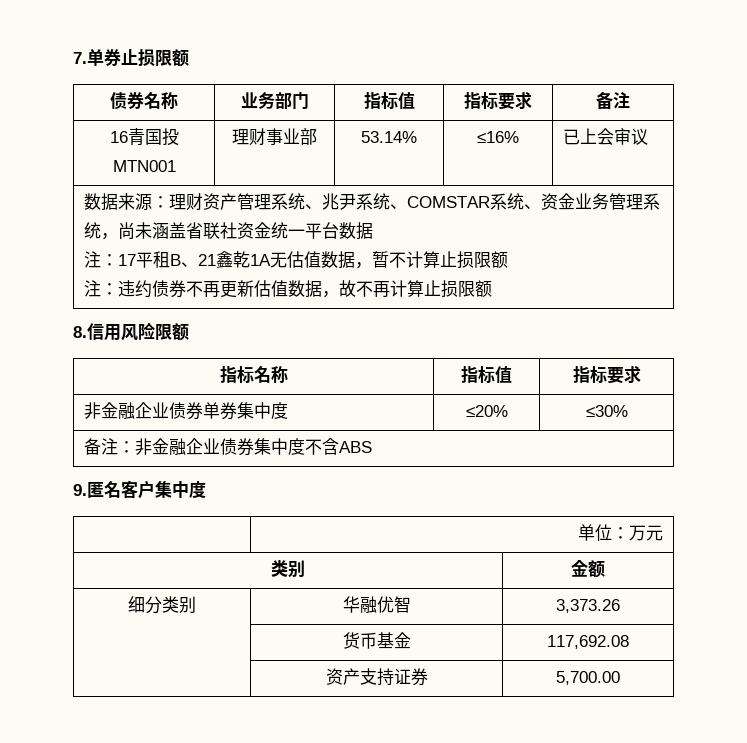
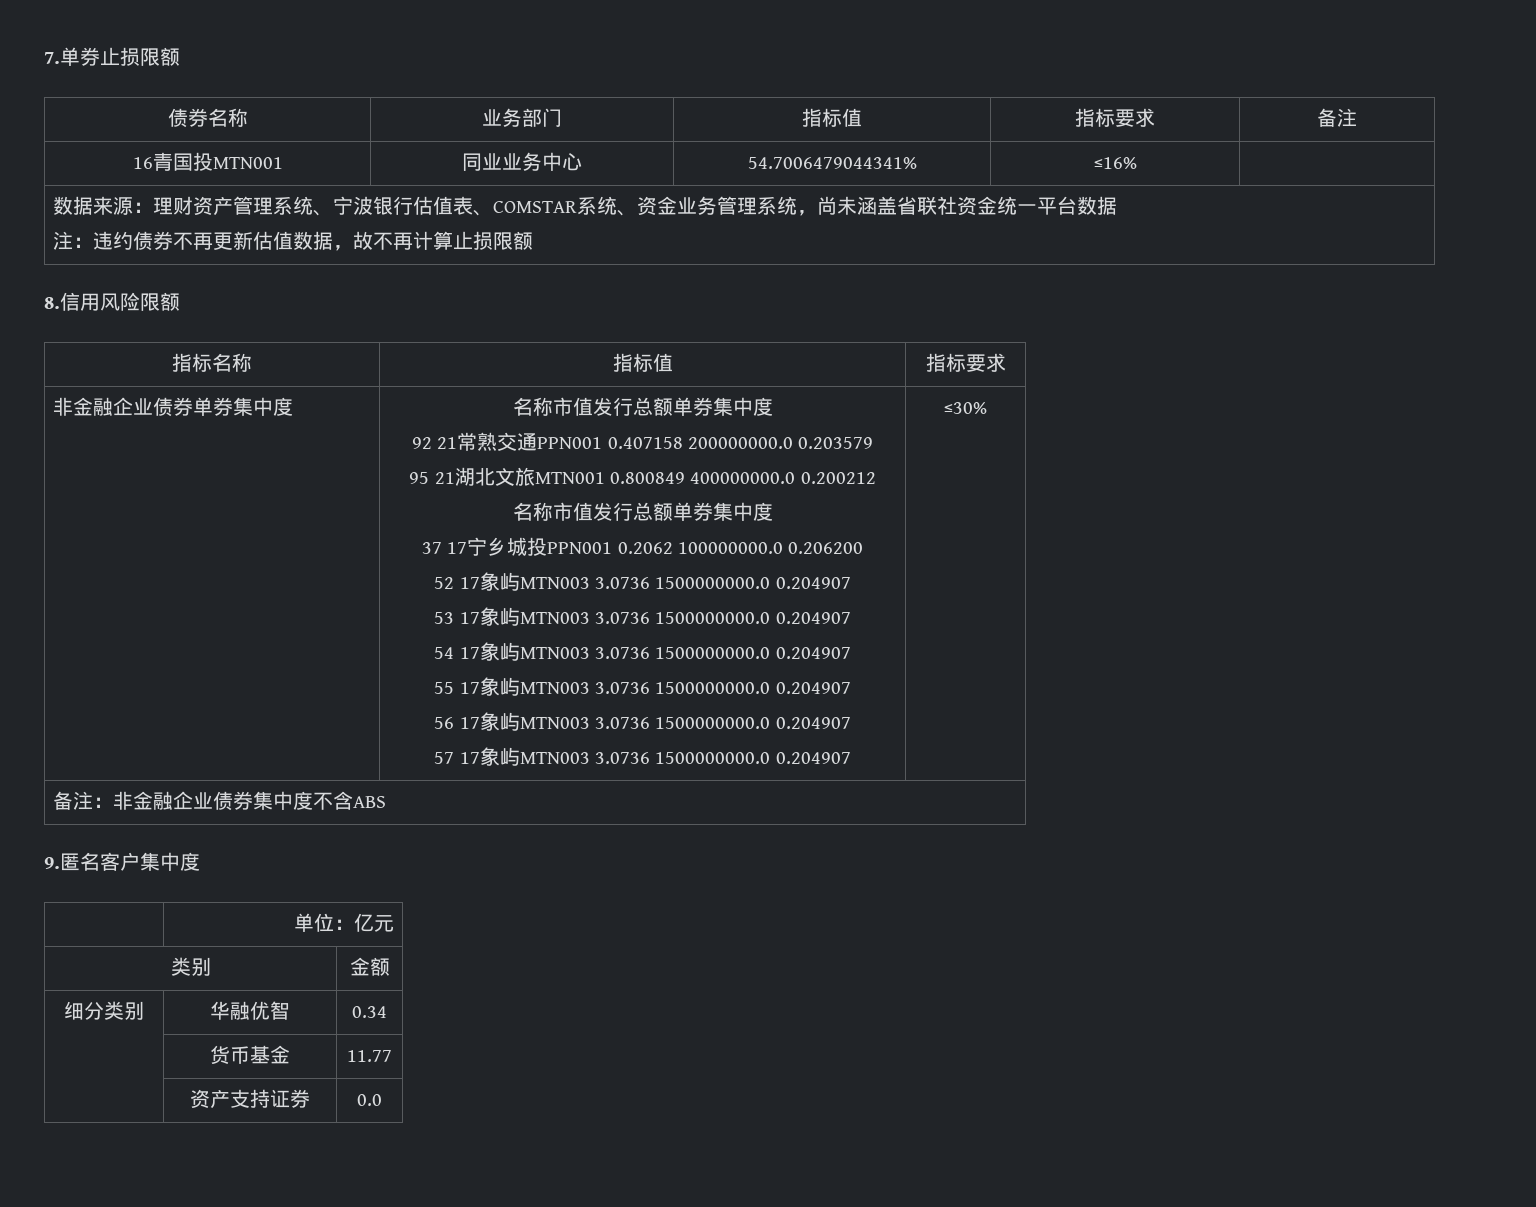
[232,128,317,146] [361,131,417,143] 理财事业部 | 53.14% -> [462,152,582,171] [747,157,917,169] 同业业务中心 | 54.7006479044341%
[562,128,648,145] 已上会审议 -> (1137, 163) none
[321,193,390,210] 兆尹系统 -> [332,196,473,215] 宁波银行估值表
[83,251,508,269] // 注：17平租B、21鑫乾1A无估值数据，暂不计算止损限额 -> (1117, 205) none
[465,405,508,417] ≤20% -> [512,397,773,416] [411,432,874,451] [409,467,876,486] [512,502,773,521] [421,537,864,556] [434,572,851,591] [434,607,851,626] [434,642,851,661] [434,677,851,696] [434,712,851,731] [434,747,851,766] 名称市值发行总额单券集中度 // 92 21常熟交通PPN001 0.407158 200000000.0 0.203579 // 95 21湖北文旅MTN001 0.800849 400000000.0 0.200212 // 名称市值发行总额单券集中度 // 37 17宁乡城投PPN001 0.2062 100000000.0 0.206200 // 52 17象屿MTN003 3.0736 1500000000.0 0.204907 // 53 17象屿MTN003 3.0736 1500000000.0 0.204907 // 54 17象屿MTN003 3.0736 1500000000.0 0.204907 // 55 17象屿MTN003 3.0736 1500000000.0 0.204907 // 56 17象屿MTN003 3.0736 1500000000.0 0.204907 // 57 17象屿MTN003 3.0736 1500000000.0 0.204907
[629,525,647,541] 万 -> [354,913,375,932] 亿
[556,599,620,613] 3,373.26 -> [352,1006,387,1018] 0.34
[547,635,629,649] 117,692.08 -> [347,1050,392,1062] 11.77
[556,671,620,685] 5,700.00 -> [357,1094,382,1106] 0.0

